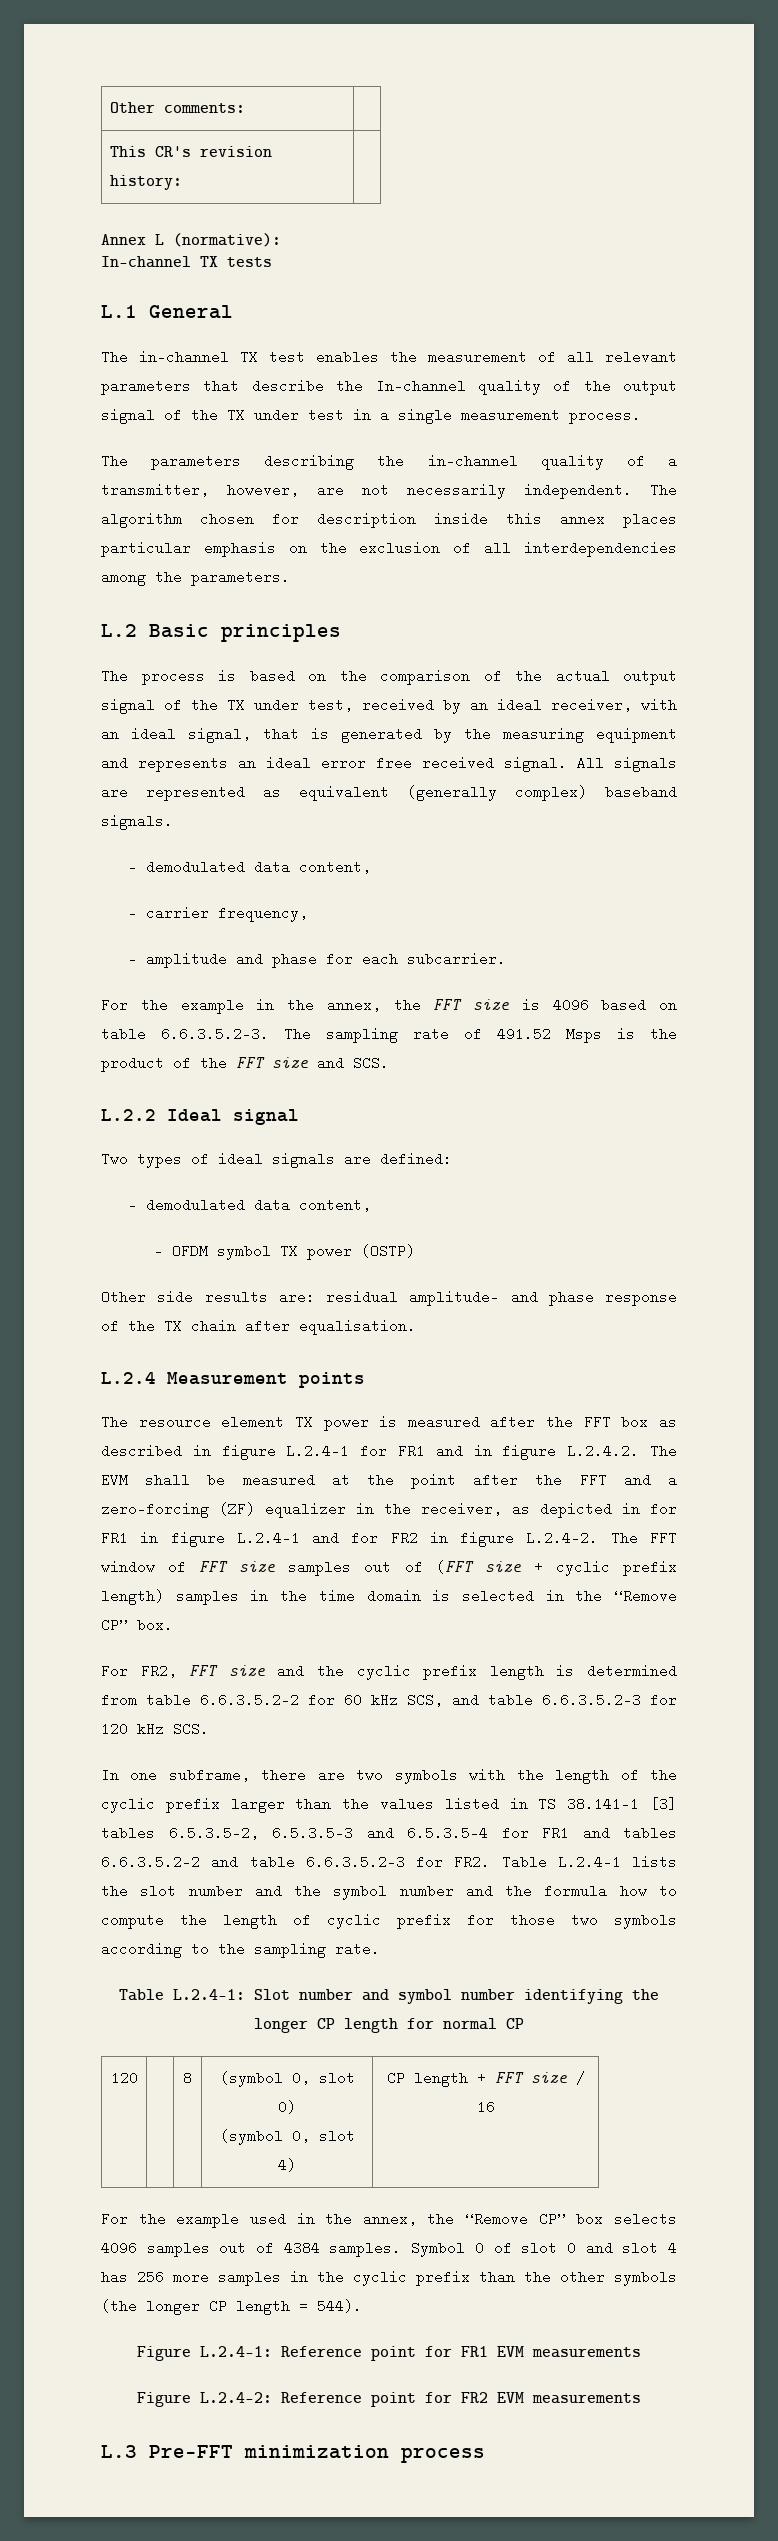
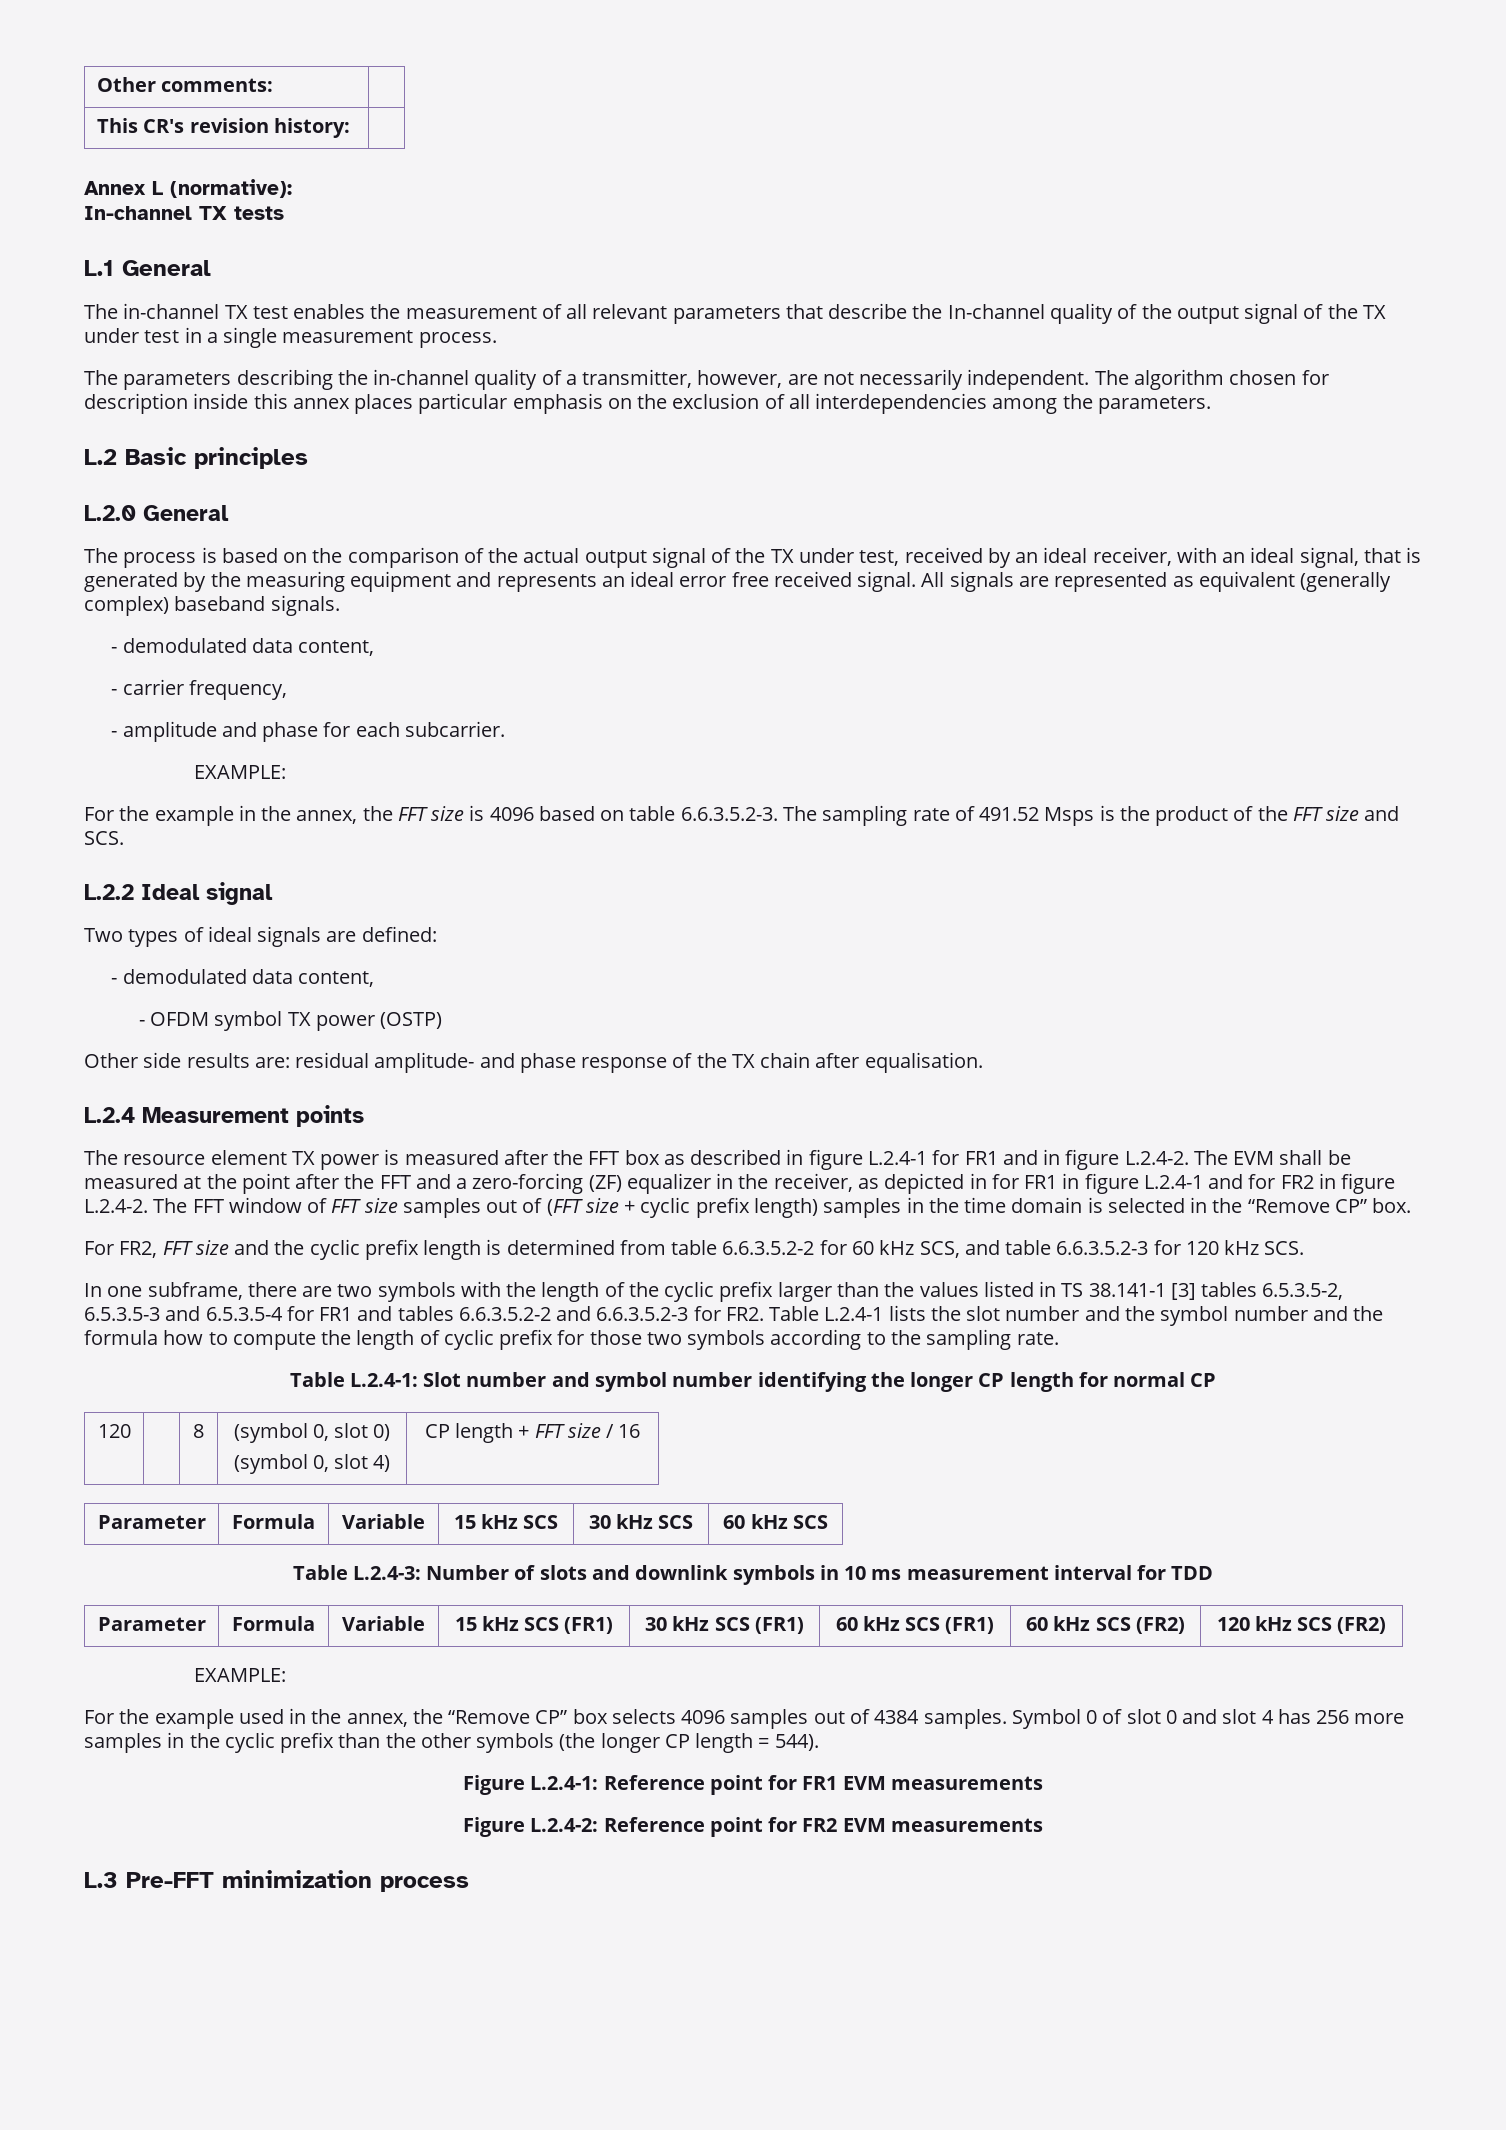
(341, 633) none -> [84,505,229,521] // L.2.0 General
(506, 959) none -> [193,765,286,779] // EXAMPLE:
[567,1444,640,1458] L.2.4.2. -> [1124,1151,1189,1165] L.2.4-2.
[249,1855,295,1869] table -> (592, 1313) none
(495, 2107) none -> [97,1515,206,1529] [232,1514,315,1529] [342,1514,425,1529] [453,1514,559,1529] [588,1514,694,1529] [723,1514,828,1529] [292,1565,1214,1585] [97,1617,206,1631] [232,1616,315,1631] [342,1616,425,1631] [454,1616,614,1634] [645,1616,804,1634] [835,1616,995,1634] [1026,1616,1185,1634] [1216,1616,1387,1634] [193,1668,286,1682] // Parameter | Formula | Variable | 15 kHz SCS | 30 kHz SCS | 60 kHz SCS // Table L.2.4-3: Number of slots and downlink symbols in 10 ms measurement interval for TDD // Parameter | Formula | Variable | 15 kHz SCS (FR1) | 30 kHz SCS (FR1) | 60 kHz SCS (FR1) | 60 kHz SCS (FR2) | 120 kHz SCS (FR2) // EXAMPLE:

